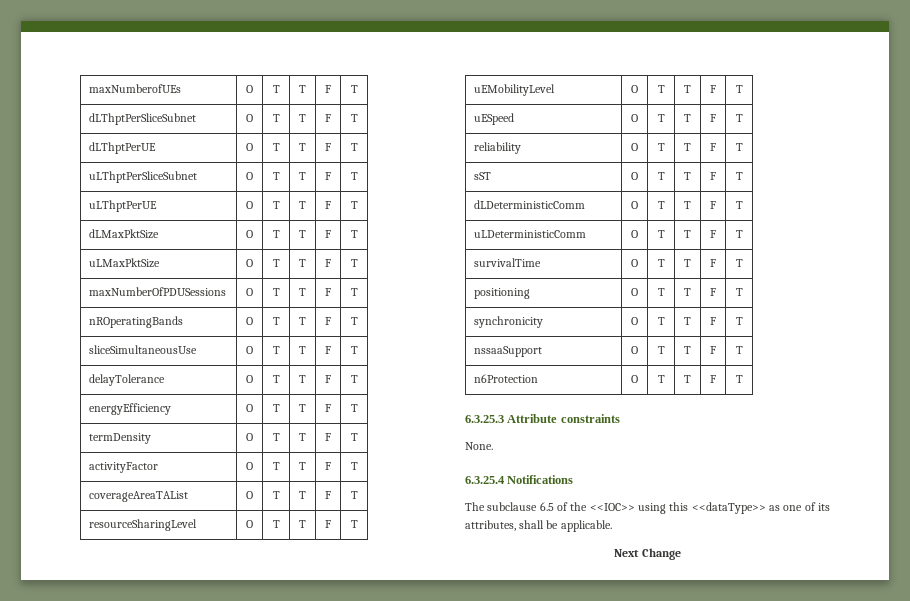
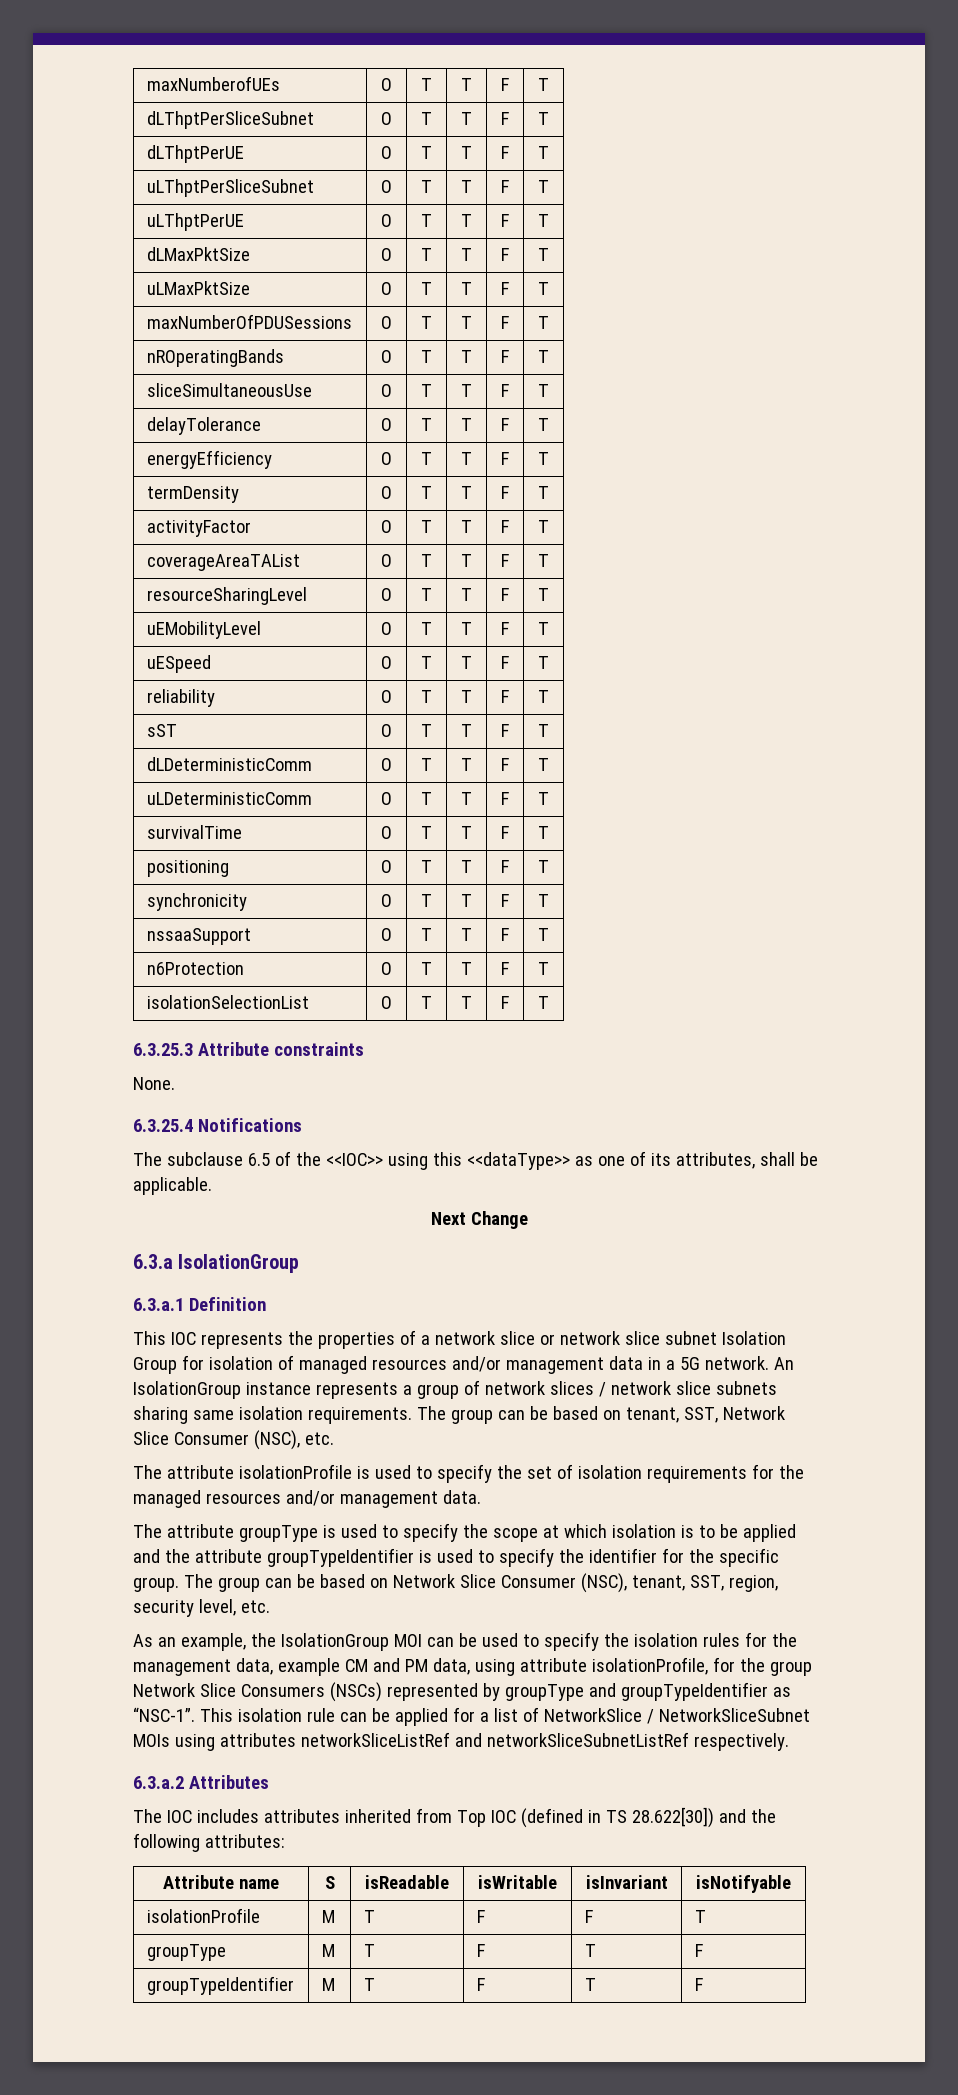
(743, 379) none -> [146,995,309,1009] [381,996,392,1009] [421,996,432,1009] [461,996,472,1009] [501,996,509,1009] [538,996,549,1009] // isolationSelectionList | O | T | T | F | T
(681, 554) none -> [133,1254,300,1273] [133,1297,266,1311] [133,1330,786,1349] [133,1355,794,1374] [133,1380,777,1399] [133,1406,785,1424] [133,1430,334,1450] [133,1464,804,1483] [133,1490,481,1508] [133,1523,796,1542] [133,1548,779,1567] [133,1573,778,1593] [133,1599,270,1617] [133,1632,797,1651] [133,1657,812,1676] [133,1682,791,1702] [133,1707,810,1726] [133,1732,789,1751] [133,1775,269,1789] [133,1807,776,1828] [133,1833,285,1852] [163,1875,279,1889] [324,1876,335,1889] [365,1875,449,1889] [478,1875,557,1889] [585,1875,668,1889] [696,1875,791,1893] [146,1908,260,1923] [321,1910,335,1923] [363,1910,375,1923] [476,1910,485,1923] [584,1910,593,1923] [694,1910,706,1923] [146,1944,226,1961] [321,1944,335,1957] [363,1944,375,1957] [476,1944,485,1957] [584,1944,596,1957] [694,1944,703,1957] [146,1976,294,1995] [321,1978,335,1991] [363,1978,375,1991] [476,1978,485,1991] [584,1978,596,1991] [694,1978,703,1991] // 6.3.a IsolationGroup // 6.3.a.1 Definition // This IOC represents the properties of a network slice or network slice subnet Isolation Group for isolation of managed resources and/or management data in a 5G network. An IsolationGroup instance represents a group of network slices / network slice subnets sharing same isolation requirements. The group can be based on tenant, SST, Network Slice Consumer (NSC), etc. // The attribute isolationProfile is used to specify the set of isolation requirements for the managed resources and/or management data. // The attribute groupType is used to specify the scope at which isolation is to be applied and the attribute groupTypeIdentifier is used to specify the identifier for the specific group. The group can be based on Network Slice Consumer (NSC), tenant, SST, region, security level, etc. // As an example, the IsolationGroup MOI can be used to specify the isolation rules for the management data, example CM and PM data, using attribute isolationProfile, for the group Network Slice Consumers (NSCs) represented by groupType and groupTypeIdentifier as “NSC-1”. This isolation rule can be applied for a list of NetworkSlice / NetworkSliceSubnet MOIs using attributes networkSliceListRef and networkSliceSubnetListRef respectively. // 6.3.a.2 Attributes // The IOC includes attributes inherited from Top IOC (defined in TS 28.622[30]) and the following attributes: // Attribute name | S | isReadable | isWritable | isInvariant | isNotifyable // isolationProfile | M | T | F | F | T // groupType | M | T | F | T | F // groupTypeIdentifier | M | T | F | T | F

